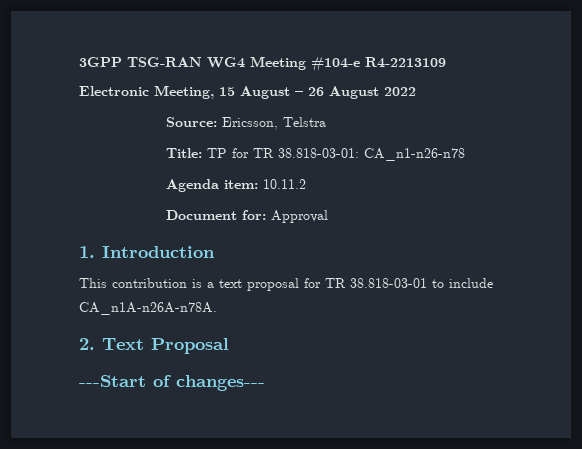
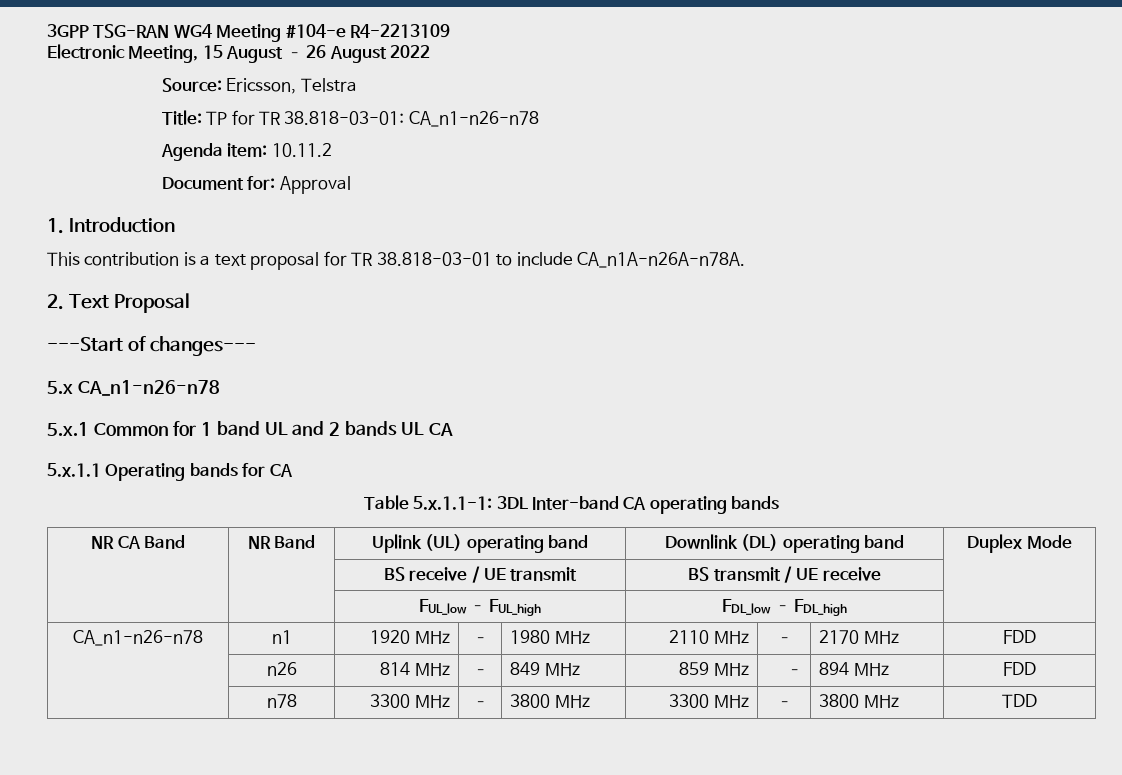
(265, 383) none -> [47,380,220,396] [47,421,454,436] [47,463,292,481] [363,495,780,514] [91,535,185,549] [247,535,316,549] [371,534,589,553] [664,534,905,553] [967,534,1072,553] [383,566,578,583] [688,566,881,583] [418,599,542,616] [722,599,847,616] [73,630,203,646] [271,630,292,644] [370,630,450,644] [472,637,488,643] [510,630,590,644] [669,630,749,644] [776,637,792,643] [819,630,899,644] [1003,630,1036,644] [266,662,297,676] [380,662,450,676] [472,669,488,675] [510,662,580,676] [679,662,749,676] [786,669,802,675] [819,662,889,676] [1003,662,1036,676] [266,694,297,708] [370,694,450,708] [472,701,488,707] [510,694,590,708] [669,694,749,708] [776,701,792,707] [819,694,899,708] [1002,694,1037,708] // 5.x CA_n1-n26-n78 // 5.x.1 Common for 1 band UL and 2 bands UL CA // 5.x.1.1 Operating bands for CA // Table 5.x.1.1-1: 3DL Inter-band CA operating bands // NR CA Band | NR Band | Uplink (UL) operating band | Downlink (DL) operating band | Duplex Mode // | | BS receive / UE transmit | BS transmit / UE receive | // | | FUL_low – FUL_high | FDL_low – FDL_high | // CA_n1-n26-n78 | n1 | 1920 MHz | – | 1980 MHz | 2110 MHz | – | 2170 MHz | FDD // | n26 | 814 MHz | – | 849 MHz | 859 MHz | – | 894 MHz | FDD // | n78 | 3300 MHz | – | 3800 MHz | 3300 MHz | – | 3800 MHz | TDD

